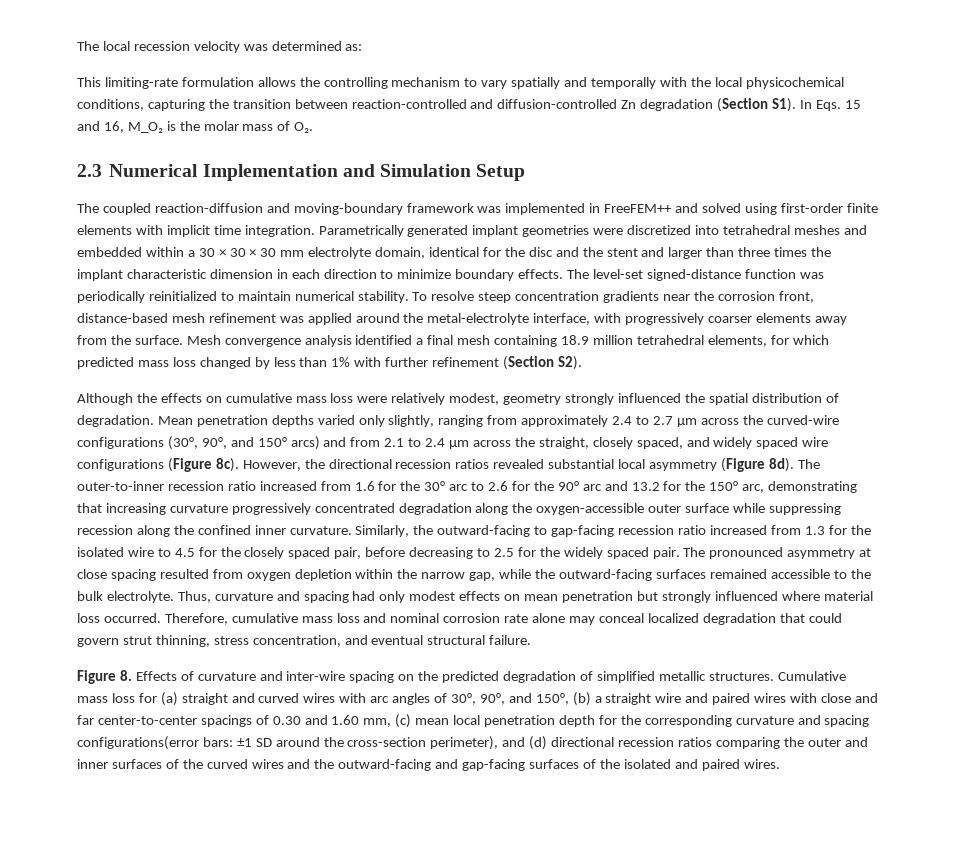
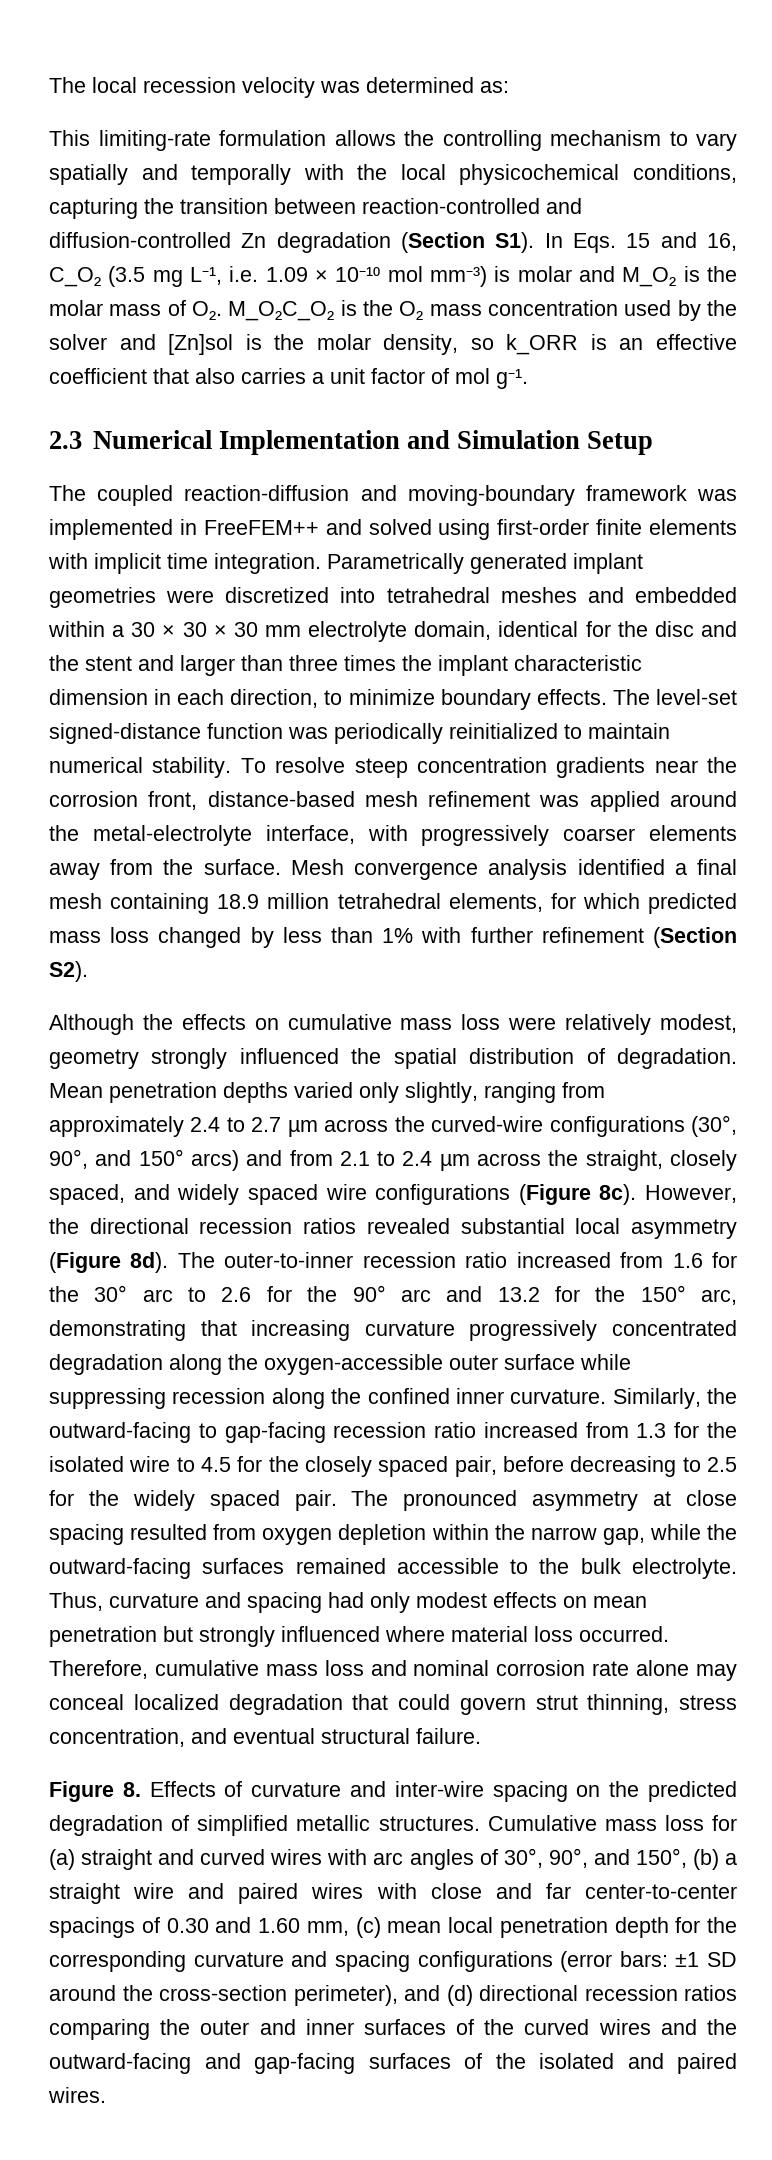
(124, 127) none -> [49,266,615,287] C_O₂ (3.5 mg L⁻¹, i.e. 1.09 × 10⁻¹⁰ mol mm⁻³) is molar and
(314, 127) none -> [228,300,738,321] [49,334,737,355] [49,368,528,389] M_O₂C_O₂ is the O₂ mass concentration used by the solver and [Zn]sol is the molar density, so k_ORR is an effective coefficient that also carries a unit factor of mol g⁻¹.
[323,269,377,279] direction -> [230,689,319,708] direction,
[77,736,199,750] configurations(error -> [417,1951,613,1972] configurations (error

